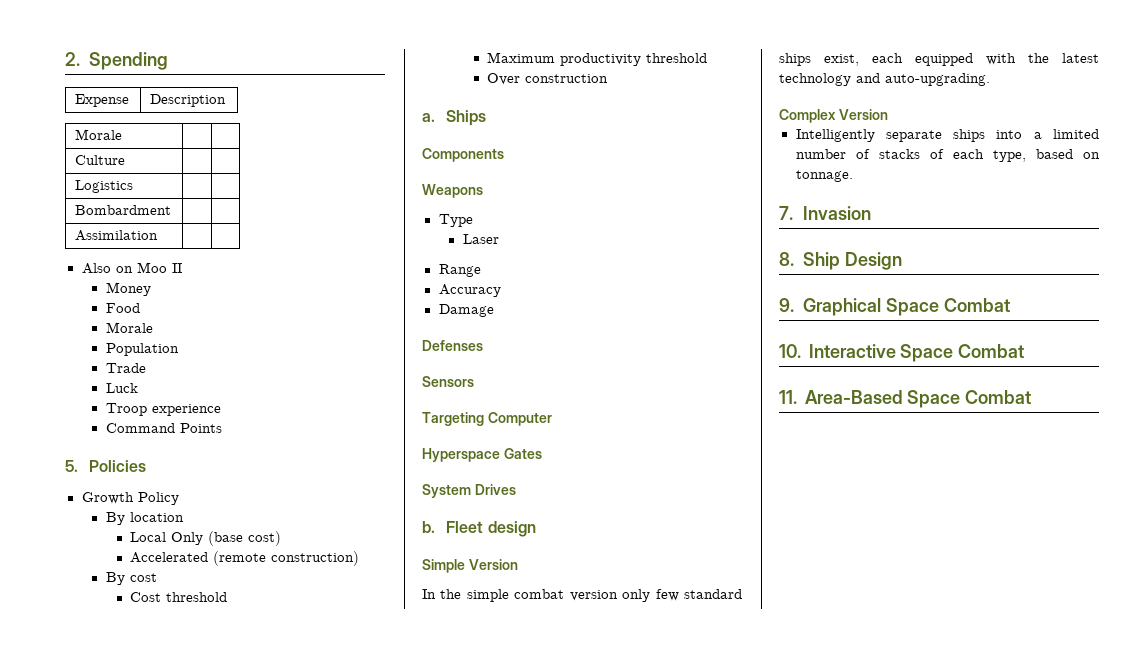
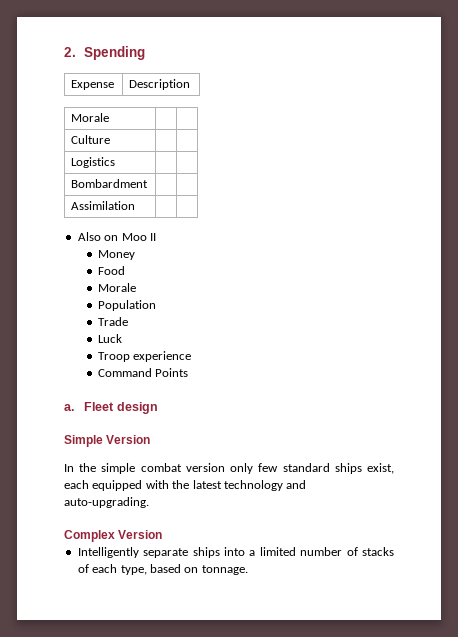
[65,460,147,472] [81,492,179,505] [105,512,184,525] [130,531,282,546] [130,551,360,566] [105,572,157,585] [130,592,228,602] [487,52,708,66] [487,73,609,85] [422,110,487,126] [422,148,504,162] [422,184,483,198] [438,214,473,227] [462,234,499,244] [438,264,481,277] [438,284,501,297] [438,304,494,317] [422,340,483,351] [422,376,474,387] [422,412,552,426] [422,448,542,462] [422,484,516,498] [422,521,435,533] 5. Policies // Growth Policy // By location // Local Only (base cost) // Accelerated (remote construction) // By cost // Cost threshold // Maximum productivity threshold // Over construction // a. Ships // Components // Weapons // Type // Laser // Range // Accuracy // Damage // Defenses // Sensors // Targeting Computer // Hyperspace Gates // System Drives // b. -> [64,404,74,411] a.
[779,206,872,220] [779,252,903,270] [779,298,1011,316] [779,344,1025,362] [779,390,1032,408] // 7. Invasion // 8. Ship Design // 9. Graphical Space Combat // 10. Interactive Space Combat // 11. Area-Based Space Combat -> (248, 570) none

